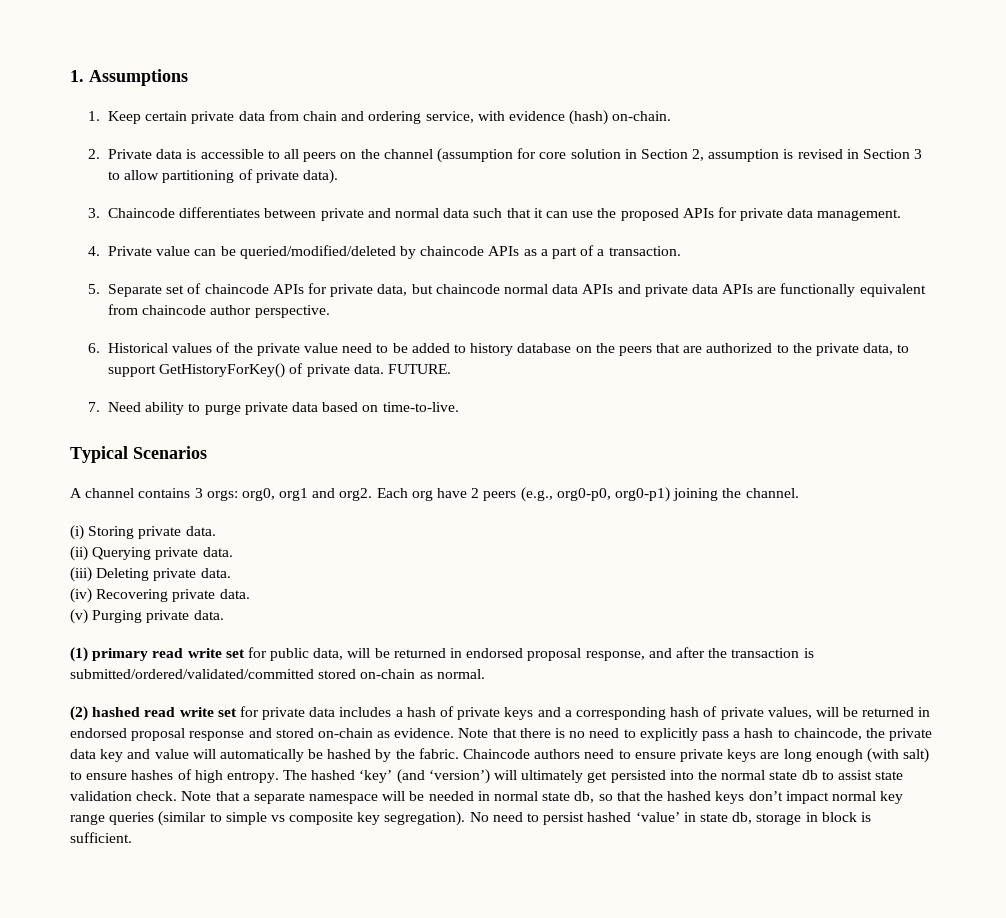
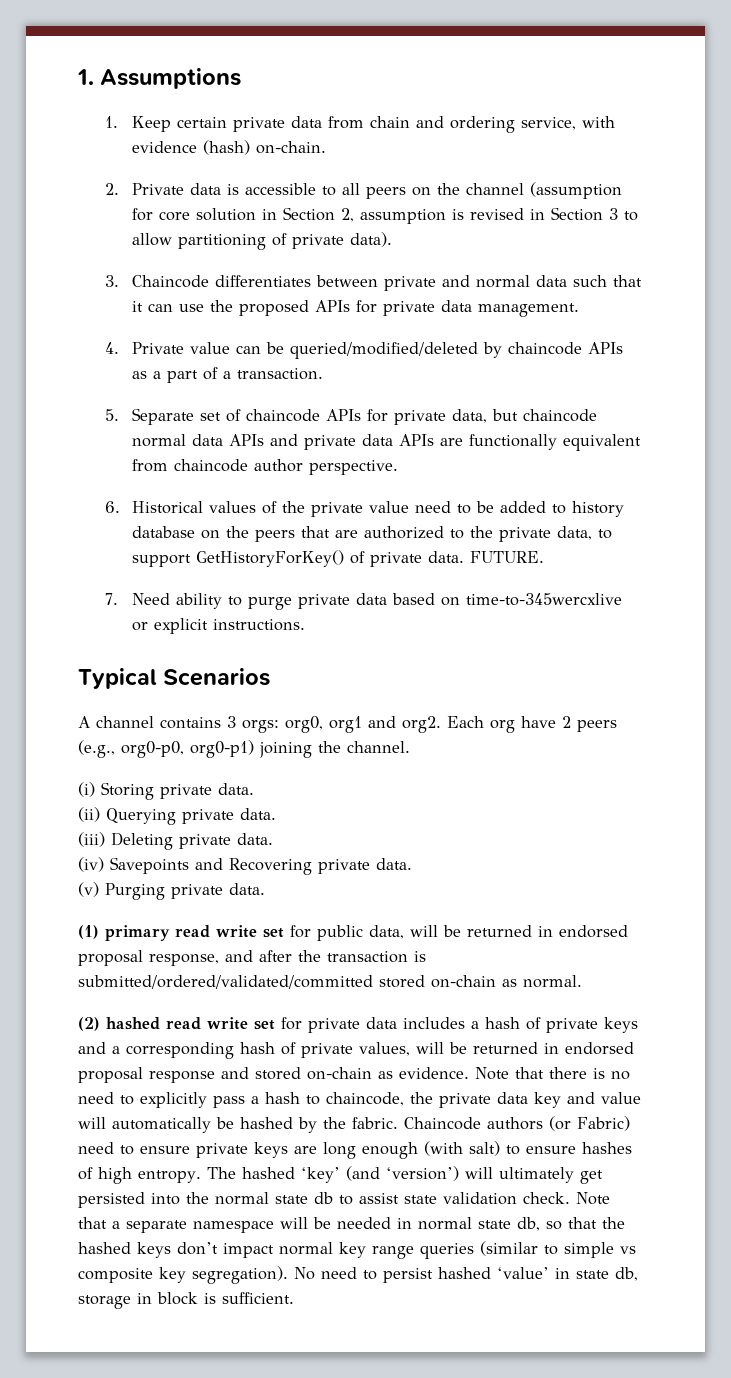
[382,402,459,412] time-to-live. -> [465,593,622,606] [131,618,305,634] time-to-345wercxlive or explicit instructions.
(92, 595) none -> [110,857,223,874] Savepoints and
(581, 754) none -> [549,1116,630,1131] (or Fabric)

